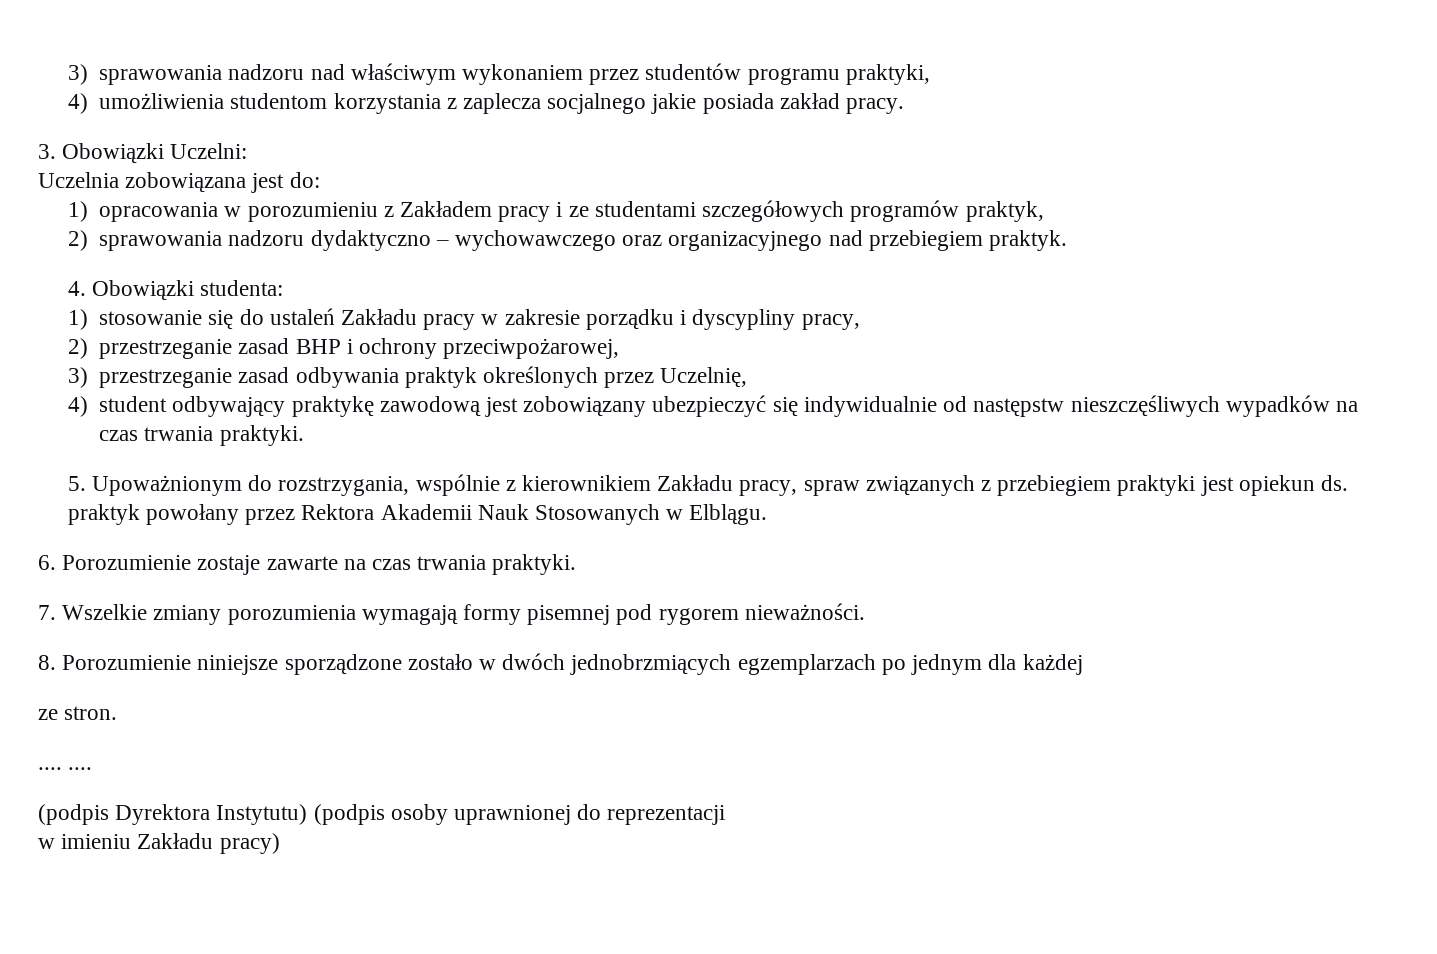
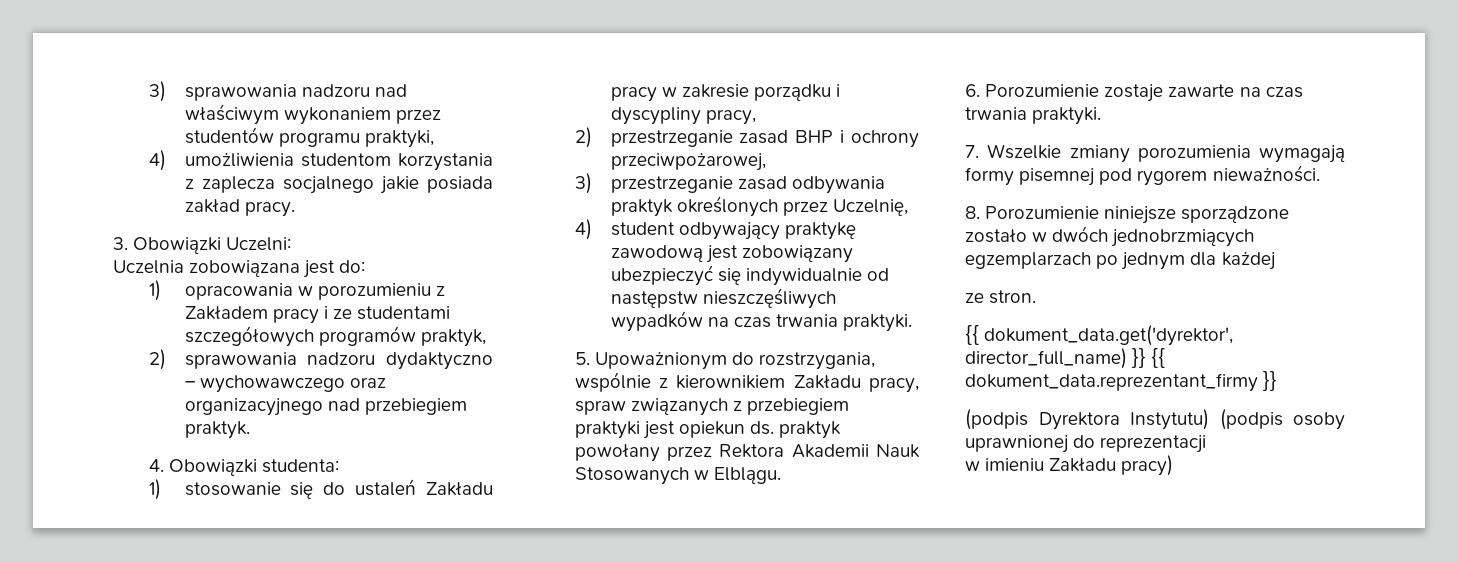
[38,767,93,770] .... .... -> [965,325,1234,346] [965,348,1166,369] [965,371,1278,392] {{ dokument_data.get('dyrektor', director_full_name) }} {{ dokument_data.reprezentant_firmy }}

